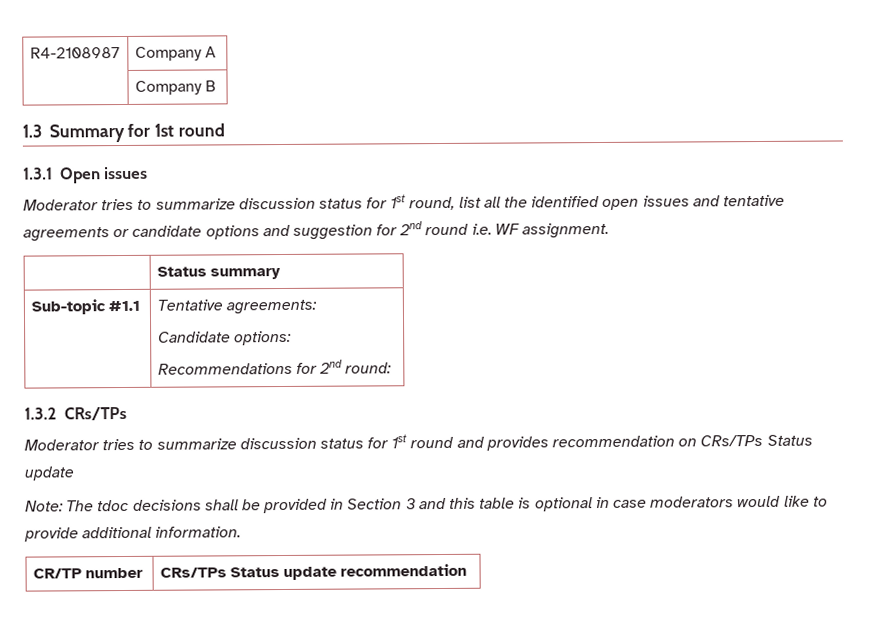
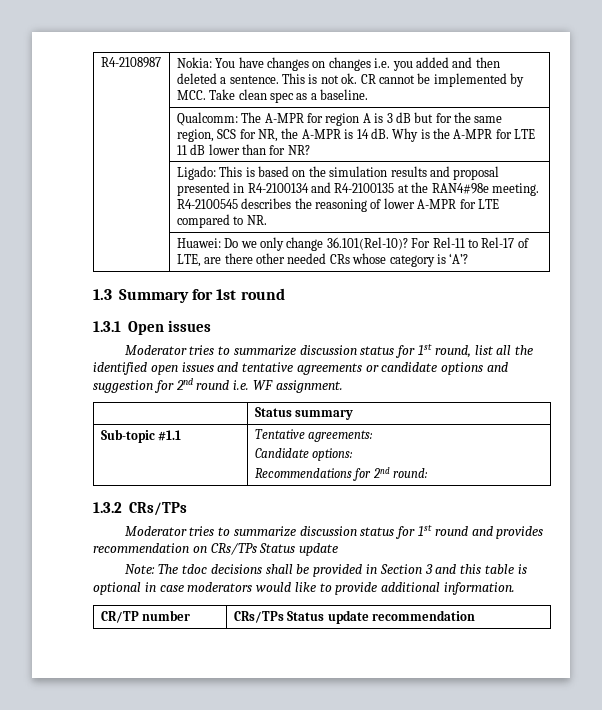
[134,46,217,61] [134,80,217,95] Company A // | Company B -> [176,57,500,71] [176,73,525,87] [176,89,369,103] [176,112,503,126] [176,128,536,142] [176,144,310,155] [176,166,500,180] [176,182,539,196] [176,198,499,212] [176,214,267,228] [176,237,529,251] [176,253,469,267] Nokia: You have changes on changes i.e. you added and then deleted a sentence. This is not ok. CR cannot be implemented by MCC. Take clean spec as a baseline. // | Qualcomm: The A-MPR for region A is 3 dB but for the same region, SCS for NR, the A-MPR is 14 dB. Why is the A-MPR for LTE 11 dB lower than for NR? // | Ligado: This is based on the simulation results and proposal presented in R4-2100134 and R4-2100135 at the RAN4#98e meeting. R4-2100545 describes the reasoning of lower A-MPR for LTE compared to NR. // | Huawei: Do we only change 36.101(Rel-10)? For Rel-11 to Rel-17 of LTE, are there other needed CRs whose category is ‘A’?

